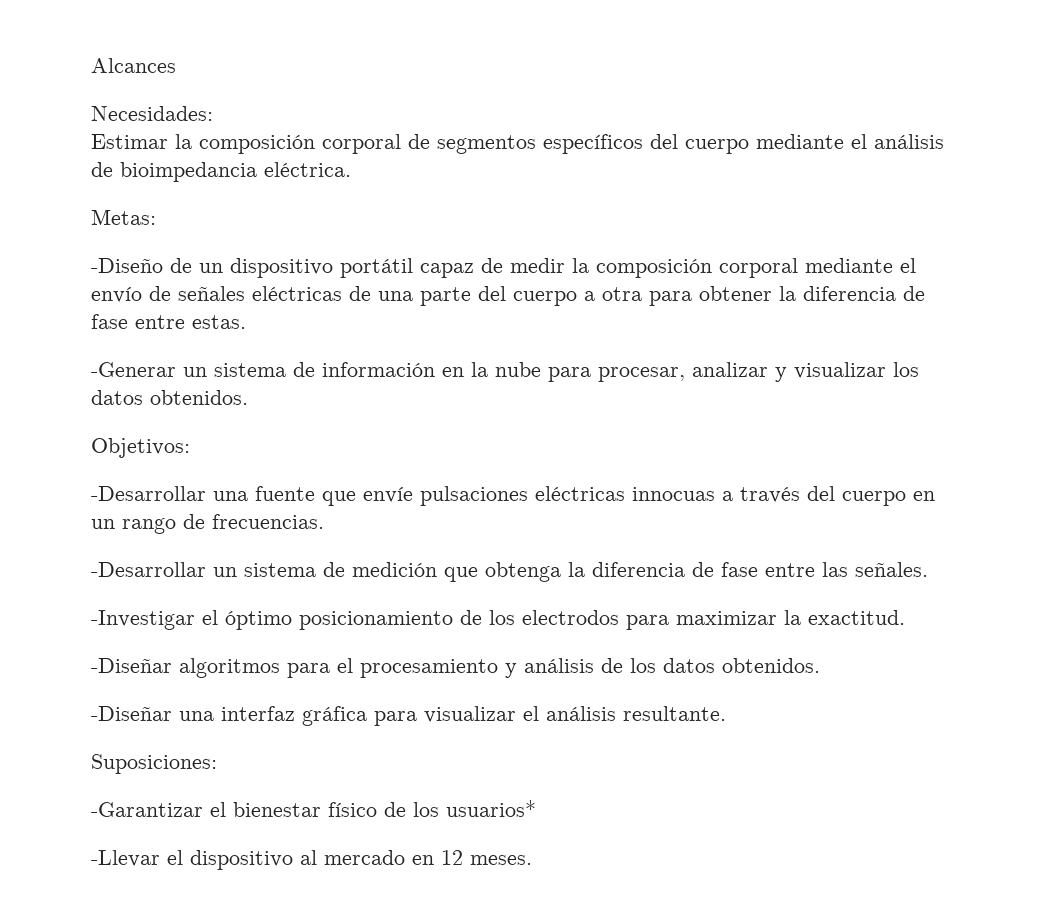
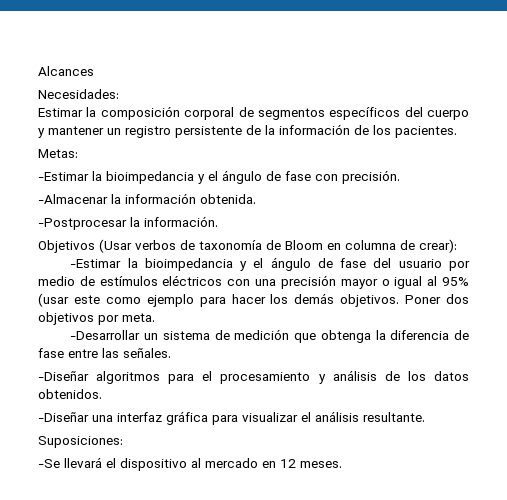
[756,134,944,149] [91,162,351,182] [91,209,156,225] [91,258,916,278] [91,286,925,306] [91,314,246,329] [91,362,919,382] [91,390,248,405] [91,438,190,458] [91,486,935,506] [91,514,324,534] mediante el análisis de bioimpedancia eléctrica. // Metas: // -Diseño de un dispositivo portátil capaz de medir la composición corporal mediante el envío de señales eléctricas de una parte del cuerpo a otra para obtener la diferencia de fase entre estas. // -Generar un sistema de información en la nube para procesar, analizar y visualizar los datos obtenidos. // Objetivos: // -Desarrollar una fuente que envíe pulsaciones eléctricas innocuas a través del cuerpo en un rango de frecuencias. -> [38,124,457,138] [38,149,78,158] [38,170,400,184] [38,193,256,204] [38,216,218,230] [38,239,457,253] [70,257,471,271] [38,275,469,289] [38,293,469,307] [38,312,155,325] y mantener un registro persistente de la información de los pacientes. // Metas: // -Estimar la bioimpedancia y el ángulo de fase con precisión. // -Almacenar la información obtenida. // -Postprocesar la información. // Objetivos (Usar verbos de taxonomía de Bloom en columna de crear): // -Estimar la bioimpedancia y el ángulo de fase del usuario por medio de estímulos eléctricos con una precisión mayor o igual al 95% (usar este como ejemplo para hacer los demás objetivos. Poner dos objetivos por meta.
[91,610,905,630] // -Investigar el óptimo posicionamiento de los electrodos para maximizar la exactitud. -> (171, 353) none
[91,800,536,817] [91,850,160,867] -Garantizar el bienestar físico de los usuarios* // -Llevar -> [38,457,102,468] -Se llevará

